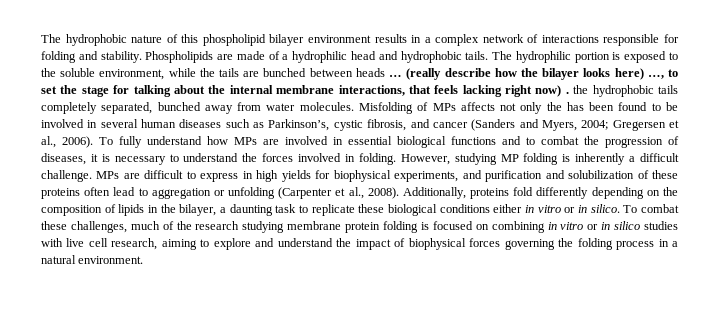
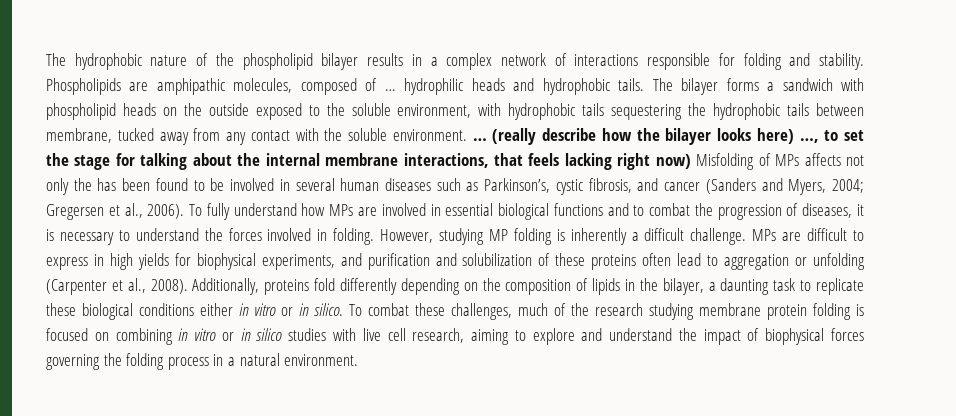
[181,34,199,43] this -> [215,53,234,66] the
[307,35,371,43] environment -> (359, 61) none
[236,51,621,63] made of a hydrophilic head and hydrophobic tails. The hydrophilic portion is -> [156,78,865,95] [46,103,249,120] amphipathic molecules, composed of … hydrophilic heads and hydrophobic tails. The bilayer forms a sandwich with phospholipid heads on the outside
[168,68,385,77] while the tails are bunched between heads -> [478,103,865,120] [46,128,467,145] with hydrophobic tails sequestering the hydrophobic tails between membrane, tucked away from any contact with the soluble environment.
[565,85,679,97] [41,102,354,114] . the hydrophobic tails completely separated, bunched away from water molecules. -> (691, 161) none

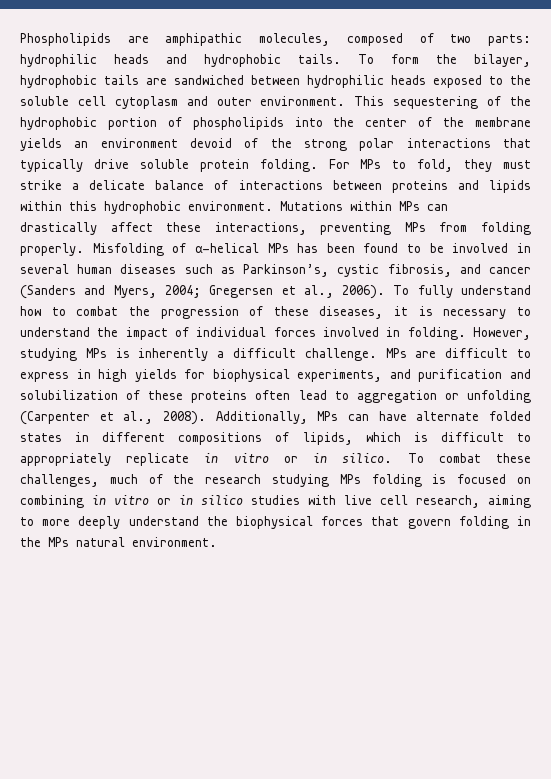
[46,53,864,70] The hydrophobic nature of the phospholipid bilayer results in a complex network of interactions responsible for folding and stability. -> (20, 39) none
[384,89,396,91] … -> [450,34,531,46] two parts:
[652,78,865,95] [46,103,865,120] [46,128,864,145] [46,153,865,170] [46,178,92,195] The bilayer forms a sandwich with phospholipid heads on the outside exposed to the soluble environment, with hydrophobic tails sequestering the hydrophobic tails between membrane, tucked away from any contact with the soluble environment. … (really describe how the bilayer looks here) …, to set the stage for talking about the internal membrane interactions, that feels lacking right now) Misfolding of MPs affects not only the -> [358,54,531,67] [20,75,531,88] [20,96,532,109] [20,117,532,130] [20,138,531,151] [20,159,531,172] [20,180,531,193] [20,201,448,214] [20,222,531,235] [20,243,289,256] To form the bilayer, hydrophobic tails are sandwiched between hydrophilic heads exposed to the soluble cell cytoplasm and outer environment. This sequestering of the hydrophobic portion of phospholipids into the center of the membrane yields an environment devoid of the strong polar interactions that typically drive soluble protein folding. For MPs to fold, they must strike a delicate balance of interactions between proteins and lipids within this hydrophobic environment. Mutations within MPs can drastically affect these interactions, preventing MPs from folding properly. Misfolding of α-helical MPs
[329,203,629,220] MPs are involved in essential biological functions and -> (41, 311) none
(799, 209) none -> [273,306,309,316] these
(223, 234) none -> [125,327,267,340] impact of individual
[488,228,552,245] MP folding -> [85,348,107,358] MPs
[264,278,865,295] [46,303,234,320] proteins fold differently depending on the composition of lipids in the bilayer, a daunting task to replicate these biological conditions either -> [317,411,531,421] [20,432,531,445] [20,453,190,466] MPs can have alternate folded states in different compositions of lipids, which is difficult to appropriately replicate
[698,303,807,320] membrane protein -> [339,474,361,484] MPs
[532,328,864,345] [46,353,235,370] explore and understand the impact of biophysical forces governing the folding process in a -> [42,516,531,529] [20,537,69,547] more deeply understand the biophysical forces that govern folding in the MPs

